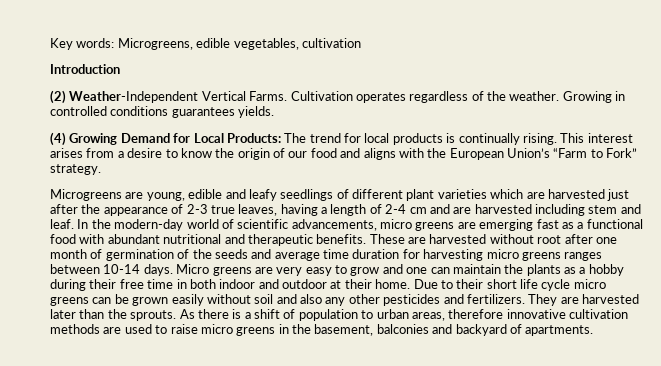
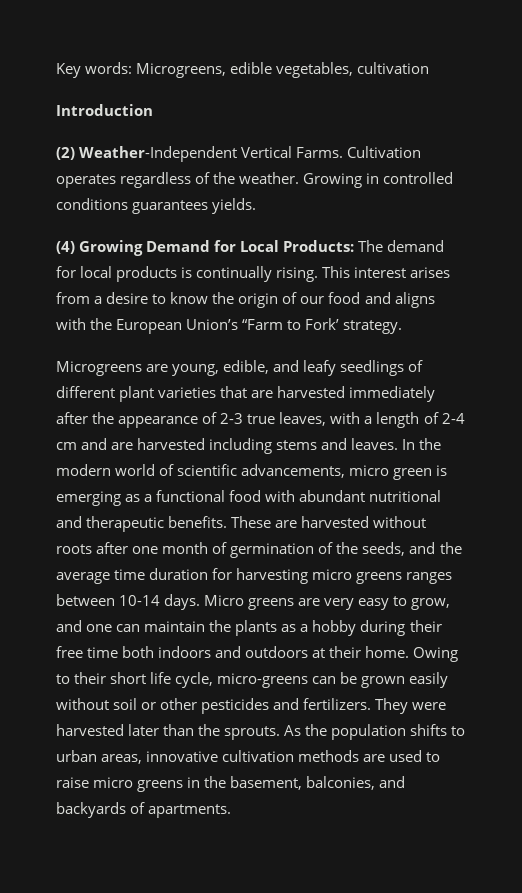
[309,133,341,143] trend -> [387,240,445,252] demand
[606,148,638,158] Fork” -> [305,318,340,330] Fork’
[188,189,223,199] edible -> [223,360,270,374] edible,
[490,189,630,201] which are harvested just -> [220,386,436,402] that are harvested immediately
[280,204,318,216] having -> [330,412,361,424] with
[588,204,641,214] [50,219,74,229] stem and leaf. -> [276,438,399,450] stems and leaves.
[114,219,184,231] modern-day -> [56,464,111,476] modern
[415,219,559,231] greens are emerging fast -> [393,465,448,480] [56,491,121,506] green is emerging
[537,235,562,244] root -> [56,544,92,554] roots
[214,249,272,259] seeds and -> [362,542,462,556] seeds, and the
[350,267,380,276] grow -> [411,598,451,610] grow,
[176,279,327,289] in both indoor and outdoor -> [122,646,309,658] both indoors and outdoors
[413,279,438,289] Due -> [413,647,459,662] Owing
[541,279,606,291] [50,297,89,306] cycle micro greens -> [175,672,309,688] cycle, micro-greens
[276,294,346,306] and also any -> [141,702,157,710] or
[560,297,579,304] are -> [412,702,447,710] were
[197,309,358,321] there is a shift of population -> [305,724,448,740] the population shifts
[448,309,504,319] therefore -> (143, 759) none
[376,324,507,336] balconies and backyard -> [306,776,406,790] [56,802,126,818] balconies, and backyards

